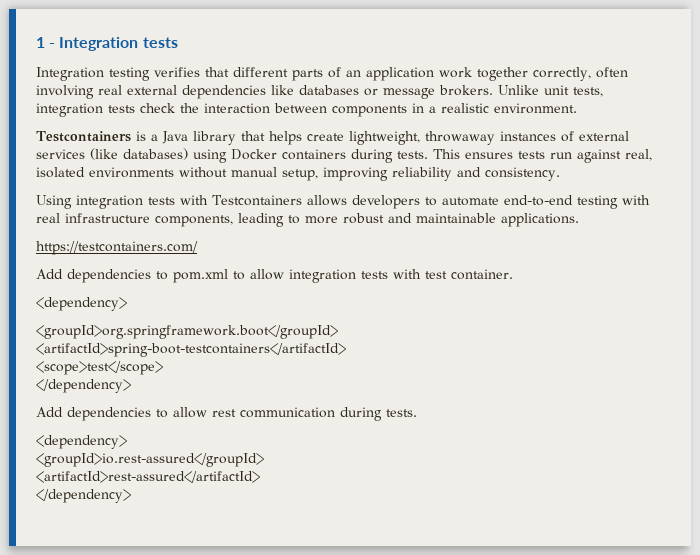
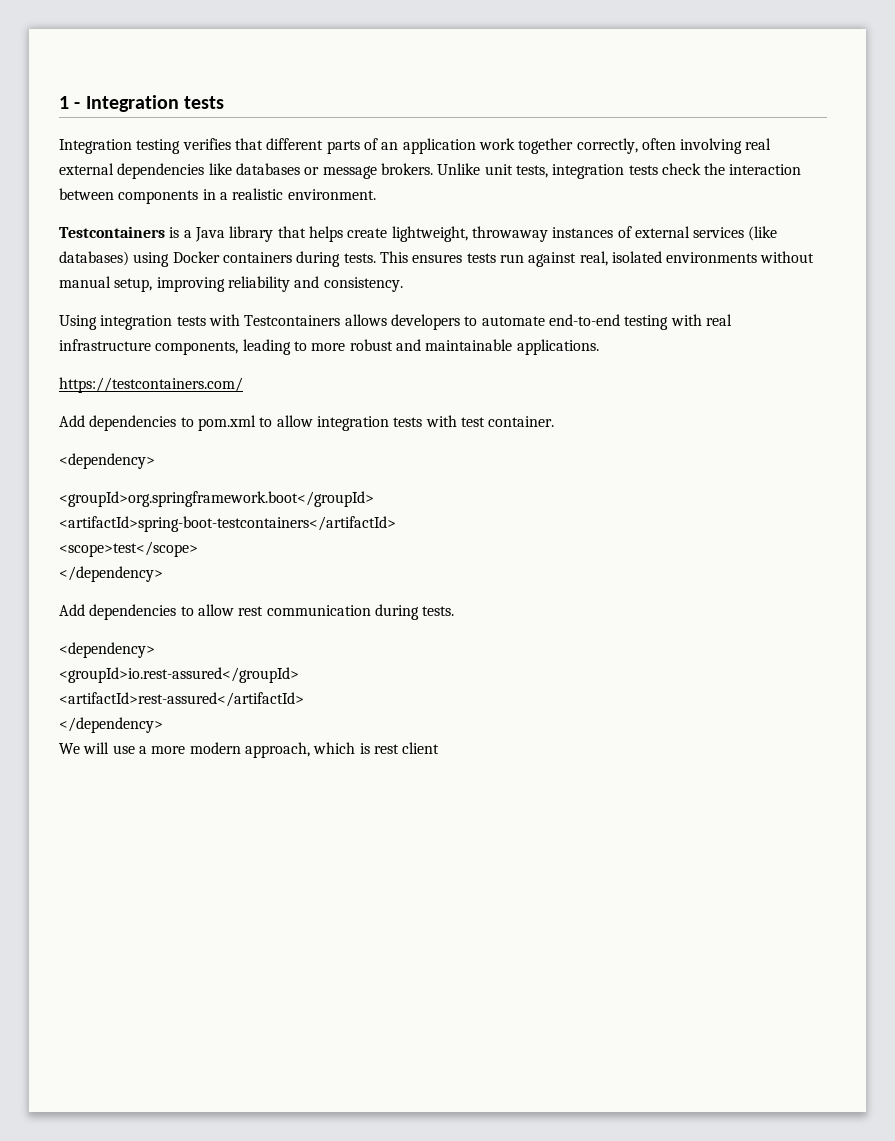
(131, 496) none -> [59,742,440,758] // We will use a more modern approach, which is rest client

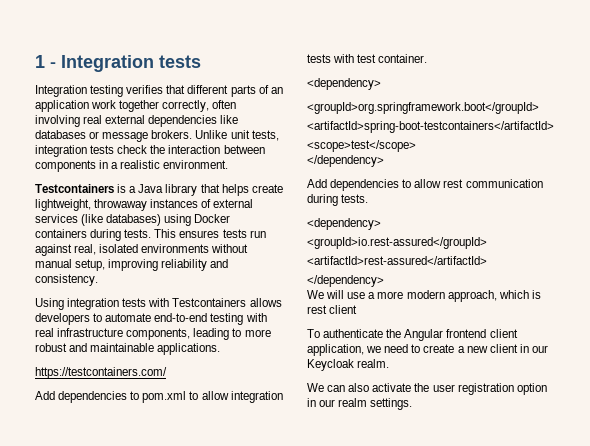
(440, 748) none -> [307,329,518,341] [307,344,548,356] [307,359,390,371] [307,383,547,395] [307,398,413,410] // To authenticate the Angular frontend client application, we need to create a new client in our Keycloak realm. // We can also activate the user registration option in our realm settings.

